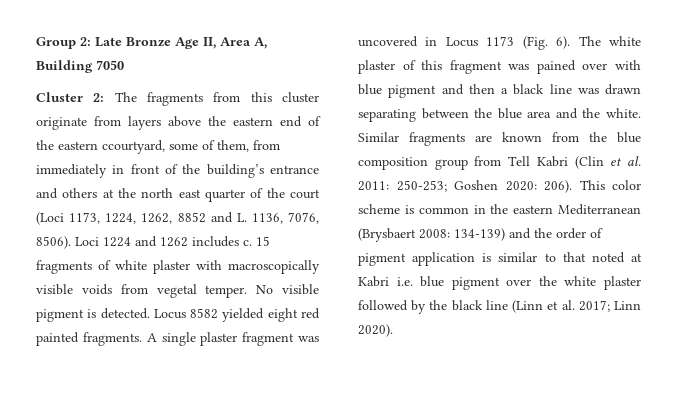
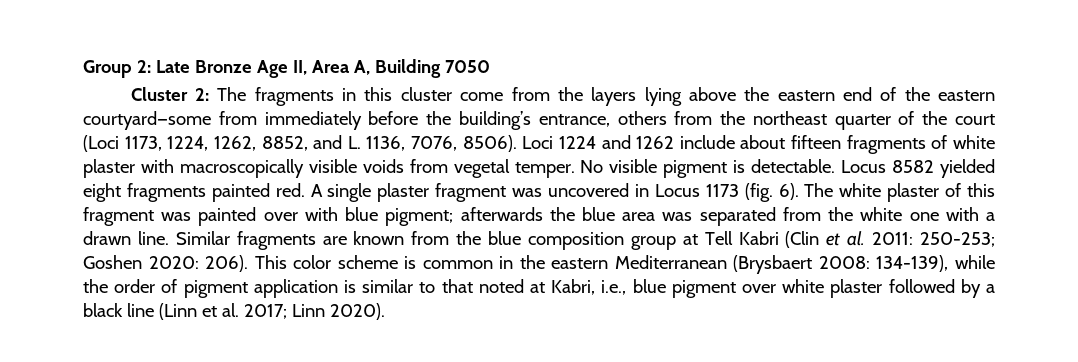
[213,92,241,102] from -> [342,88,357,101] in
[36,116,161,130] originate from layers -> [460,87,682,106] come from the layers lying
[102,140,280,154] [36,164,319,178] [36,188,201,199] ccourtyard, some of them, from immediately in front of the building’s entrance and others at the north east -> [83,111,827,130] courtyard—some from immediately before the building’s entrance, others from the northeast
[177,212,206,223] 8852 -> [261,136,308,151] 8852,
[192,236,270,247] includes c. 15 -> [679,135,842,149] include about fifteen
[100,308,150,319] detected. -> [751,159,836,173] detectable.
[300,308,320,319] [36,332,142,346] red painted fragments. -> [126,183,305,202] fragments painted red.
[522,36,548,50] (Fig. -> [744,183,773,202] (fig.
[536,60,576,74] pained -> [198,207,257,226] painted
[388,84,641,98] [358,108,641,122] pigment and then a black line was drawn separating between the blue area and the white. -> [385,207,995,226] [83,231,169,245] pigment; afterwards the blue area was separated from the white one with a drawn line.
[474,156,502,166] from -> [682,234,698,245] at
[454,228,531,241] 134-139) and -> [876,255,995,272] 134-139), while
[358,276,413,287] Kabri i.e. -> [551,279,627,295] Kabri, i.e.,
[538,276,557,286] the -> (777, 288) none
[429,300,448,310] the -> [986,284,996,293] a

